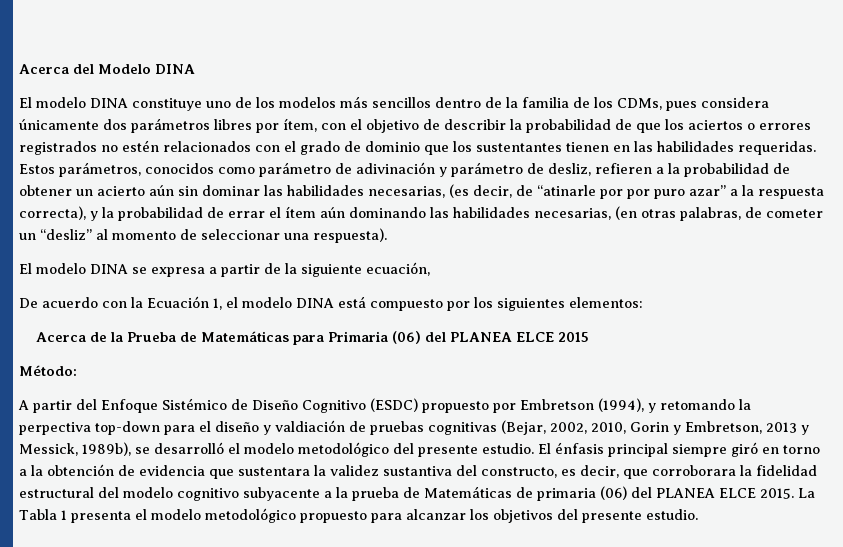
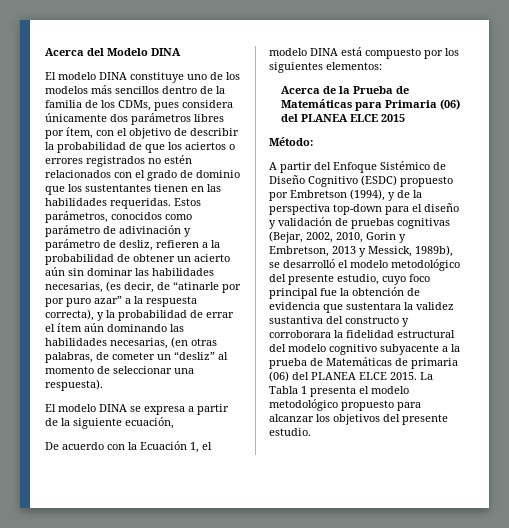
[660,399,751,410] [19,422,91,435] retomando la perpectiva -> [397,190,422,198] [269,204,330,215] de la perspectiva
[275,420,345,432] valdiación -> [278,217,332,226] validación
[482,442,820,457] [19,469,27,476] estudio. El énfasis principal siempre giró en torno a -> [337,274,430,285] [269,288,337,299] estudio, cuyo foco principal fue
[481,465,648,479] constructo, es decir, que -> [345,316,409,327] constructo y

